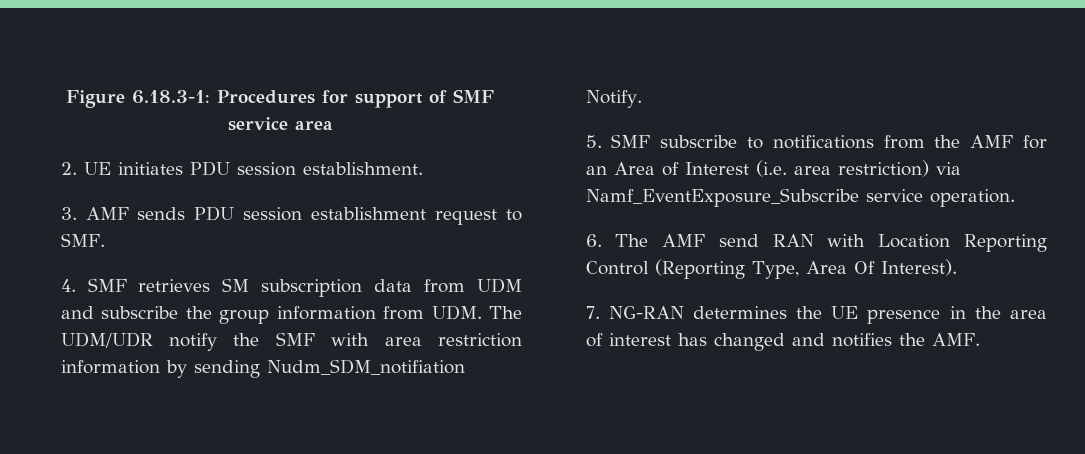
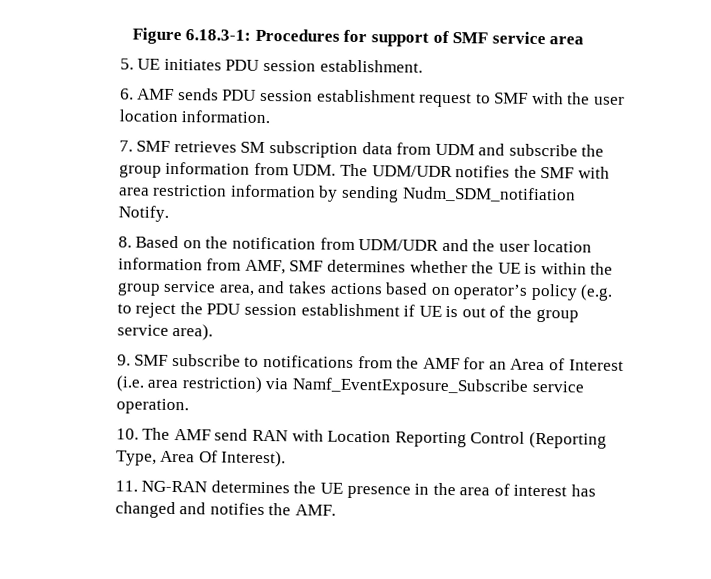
[60,162,77,175] 2. -> [119,58,134,70] 5.
[60,207,77,220] 3. -> [119,88,134,100] 6.
[60,233,105,247] [60,279,76,292] SMF. // 4. -> [494,91,626,105] [118,109,271,124] [118,140,133,152] SMF with the user location information. // 7.
[169,333,218,351] notify -> [455,165,511,178] notifies
[585,135,602,148] 5. -> [117,235,593,253] [117,257,614,275] [116,280,614,301] [116,302,579,323] [116,323,214,341] [116,354,131,366] 8. Based on the notification from UDM/UDR and the user location information from AMF, SMF determines whether the UE is within the group service area, and takes actions based on operator’s policy (e.g. to reject the PDU session establishment if UE is out of the group service area). // 9.
[585,234,602,247] 6. -> [115,428,139,440] 10.
[585,306,600,319] 7. -> [114,480,138,492] 11.

